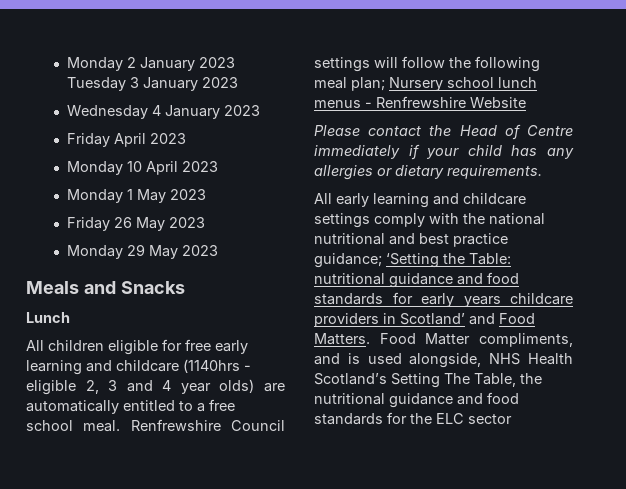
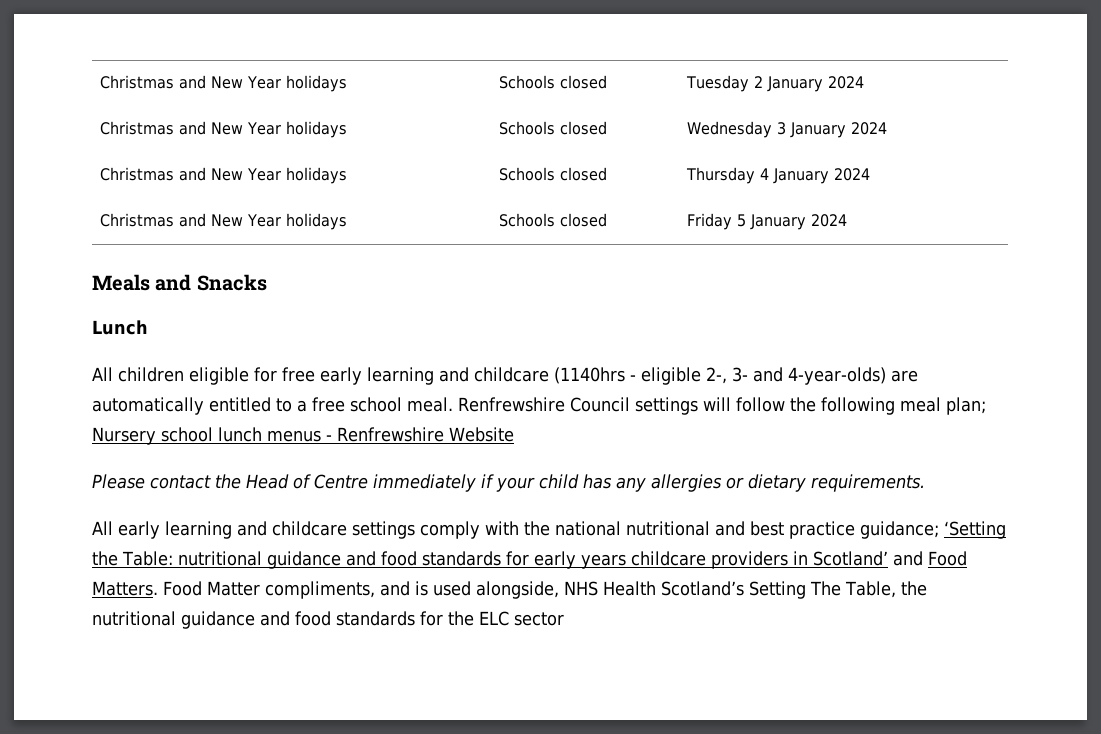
[66,57,235,71] [66,77,238,91] [66,105,260,119] [66,133,186,147] [66,161,218,175] [66,189,206,203] [66,217,205,231] [66,244,218,259] Monday 2 January 2023 Tuesday 3 January 2023 // Wednesday 4 January 2023 // Friday April 2023 // Monday 10 April 2023 // Monday 1 May 2023 // Friday 26 May 2023 // Monday 29 May 2023 -> [99,75,347,92] [498,75,607,89] [685,75,864,92] [99,121,347,138] [498,121,607,135] [686,121,887,138] [99,167,347,184] [498,167,607,181] [685,167,870,184] [99,213,347,230] [498,213,607,227] [686,213,847,230] Christmas and New Year holidays | Schools closed | Tuesday 2 January 2024 // Christmas and New Year holidays | Schools closed | Wednesday 3 January 2024 // Christmas and New Year holidays | Schools closed | Thursday 4 January 2024 // Christmas and New Year holidays | Schools closed | Friday 5 January 2024
[85,379,255,394] 2, 3 and 4 year olds) -> [706,367,886,385] 2-, 3- and 4-year-olds)

